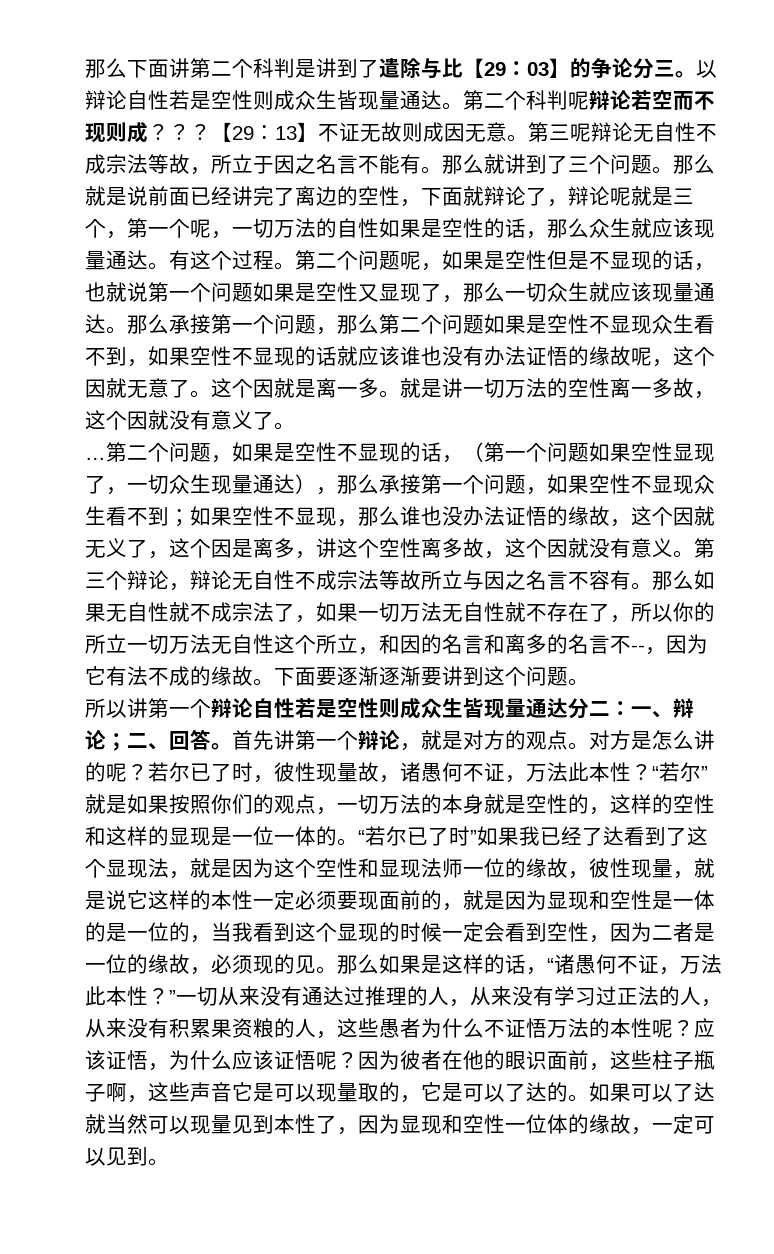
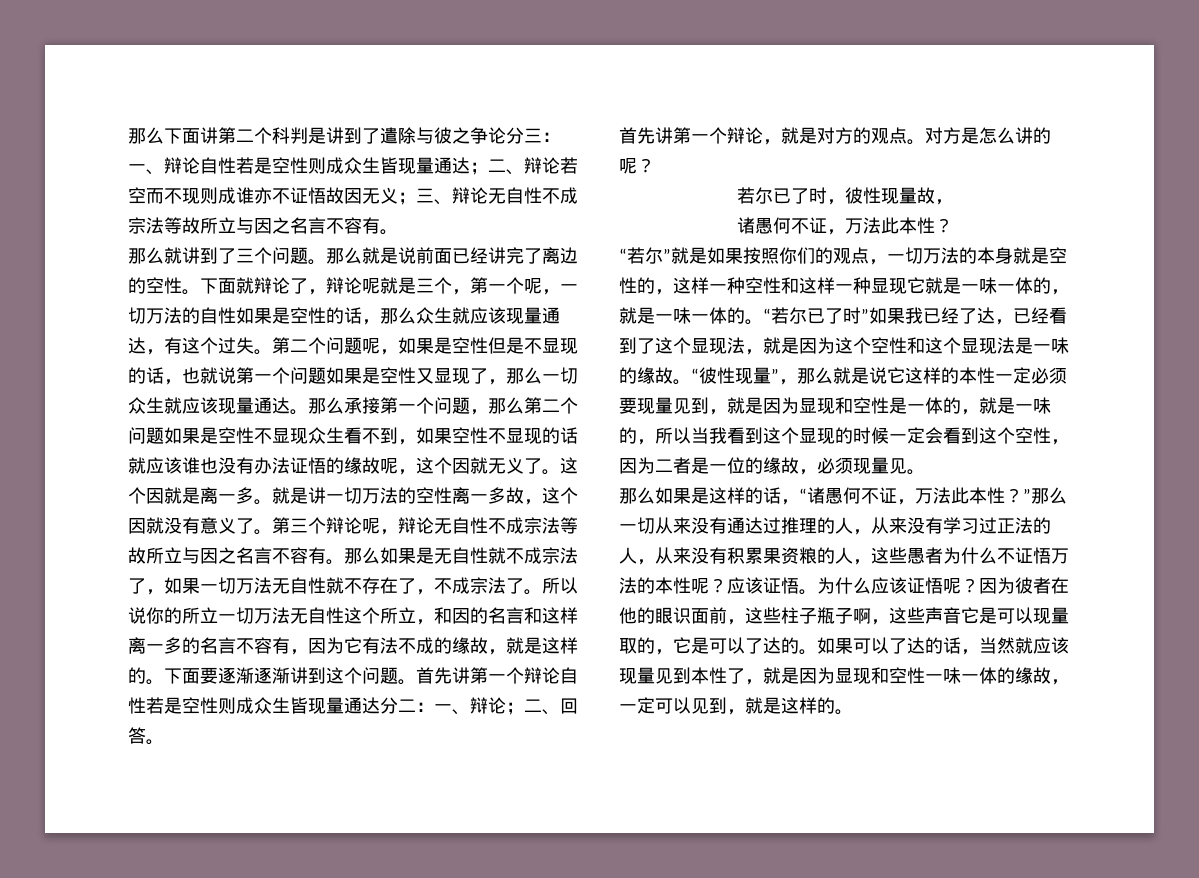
[442,58,591,78] 比【29：03】的 -> [434,127,470,144] 彼之
[675,60,717,78] [85,90,589,110] 。以辩论自性若是空性则成众生皆现量通达。第二个科判呢 -> [542,132,560,142] [128,157,524,175] ：一、辩论自性若是空性则成众生皆现量通达；二、
[148,122,717,142] [85,154,442,175] ？？？【29：13】不证无故则成因无意。第三呢辩论无自性不成宗法等故，所立于因之名言不能有。 -> [236,187,578,205] [128,217,398,235] 谁亦不证悟故因无义；三、辩论无自性不成宗法等故所立与因之名言不容有。 //
[400,199,421,207] ， -> [182,289,200,295] 。
[148,262,169,270] 。 -> [146,349,164,355] ，
[253,250,274,270] 程 -> [236,337,254,354] 失
[148,378,169,398] 意 -> [506,457,524,474] 义
[85,442,715,463] [85,474,715,495] [85,506,715,527] [85,538,694,559] // …第二个问题，如果是空性不显现的话，（第一个问题如果空性显现了，一切众生现量通达），那么承接第一个问题，如果空性不显现众生看不到；如果空性不显现，那么谁也没办法证悟的缘故，这个因就无义了，这个因是离多，讲这个空性离多故，这个因就没有意义。 -> (272, 532) none
(169, 580) none -> [362,518,380,534] 呢
(106, 612) none -> [416,547,434,564] 是
[631,602,673,622] 所以 -> [434,577,578,595] [128,607,146,624] 不成宗法了。所以说
[505,634,526,654] 离 -> [542,607,578,624] [128,637,164,654] 这样离一
[631,645,645,652] -- -> [254,637,290,654] 容有
(253, 676) none -> [488,637,578,655] [128,667,146,684] ，就是这样的
[421,667,442,686] 要 -> (290, 675) none
[85,698,127,718] // 所以 -> [416,667,452,684] 首先
(232, 746) none -> (164, 742) //
(148, 772) none -> (655, 165) //
[400,762,652,783] 诸愚何不证，万法此本性？ -> [737,217,953,235] // 诸愚何不证，万法此本性？ //
[652,794,673,814] 的 -> [709,277,745,294] 一种
[148,826,274,846] 的显现是一位 -> [835,277,1069,295] [619,307,691,324] 一种显现它就是一味一体的，就是一味
(624, 836) none -> [995,307,1049,325] ，已经
[379,858,694,879] 显现法师一位的缘故，彼性现量， -> [925,337,1069,354] [619,367,833,385] 这个显现法是一味的缘故。“彼性现量”，那么
[379,890,442,910] 面前的 -> [655,397,709,414] 量见到
[106,922,211,943] 是一位的， -> [961,397,1051,415] [619,427,691,445] ，就是一味的，所以
(547, 932) none -> [979,427,1015,444] 这个
[274,954,295,974] 的 -> [871,457,889,474] 量
(337, 970) none -> (925, 472) //
(176, 997) none -> [1031,487,1067,504] 那么
[148,1063,169,1071] ， -> [799,589,817,595] 。
[85,1114,190,1134] 就当然可以 -> [925,637,1069,655] 的话，当然就应该
(358, 1131) none -> [763,667,799,684] 就是
[526,1114,547,1134] 位 -> [943,667,979,684] 味一
(148, 1156) none -> [727,697,835,715] ，就是这样的

